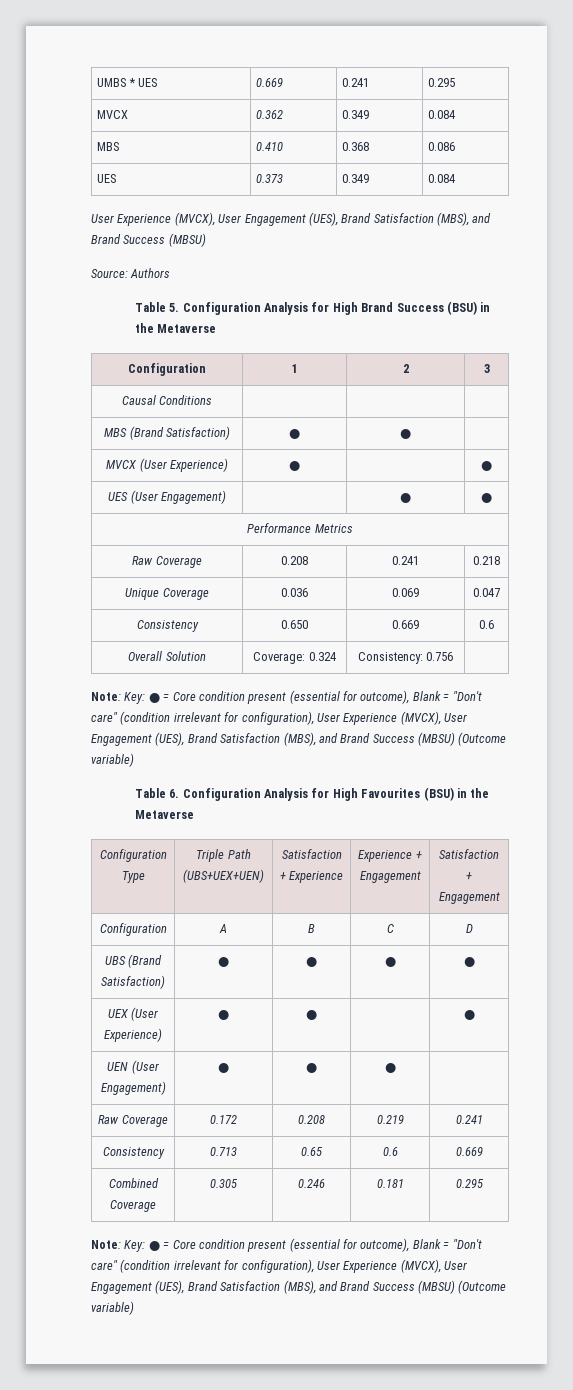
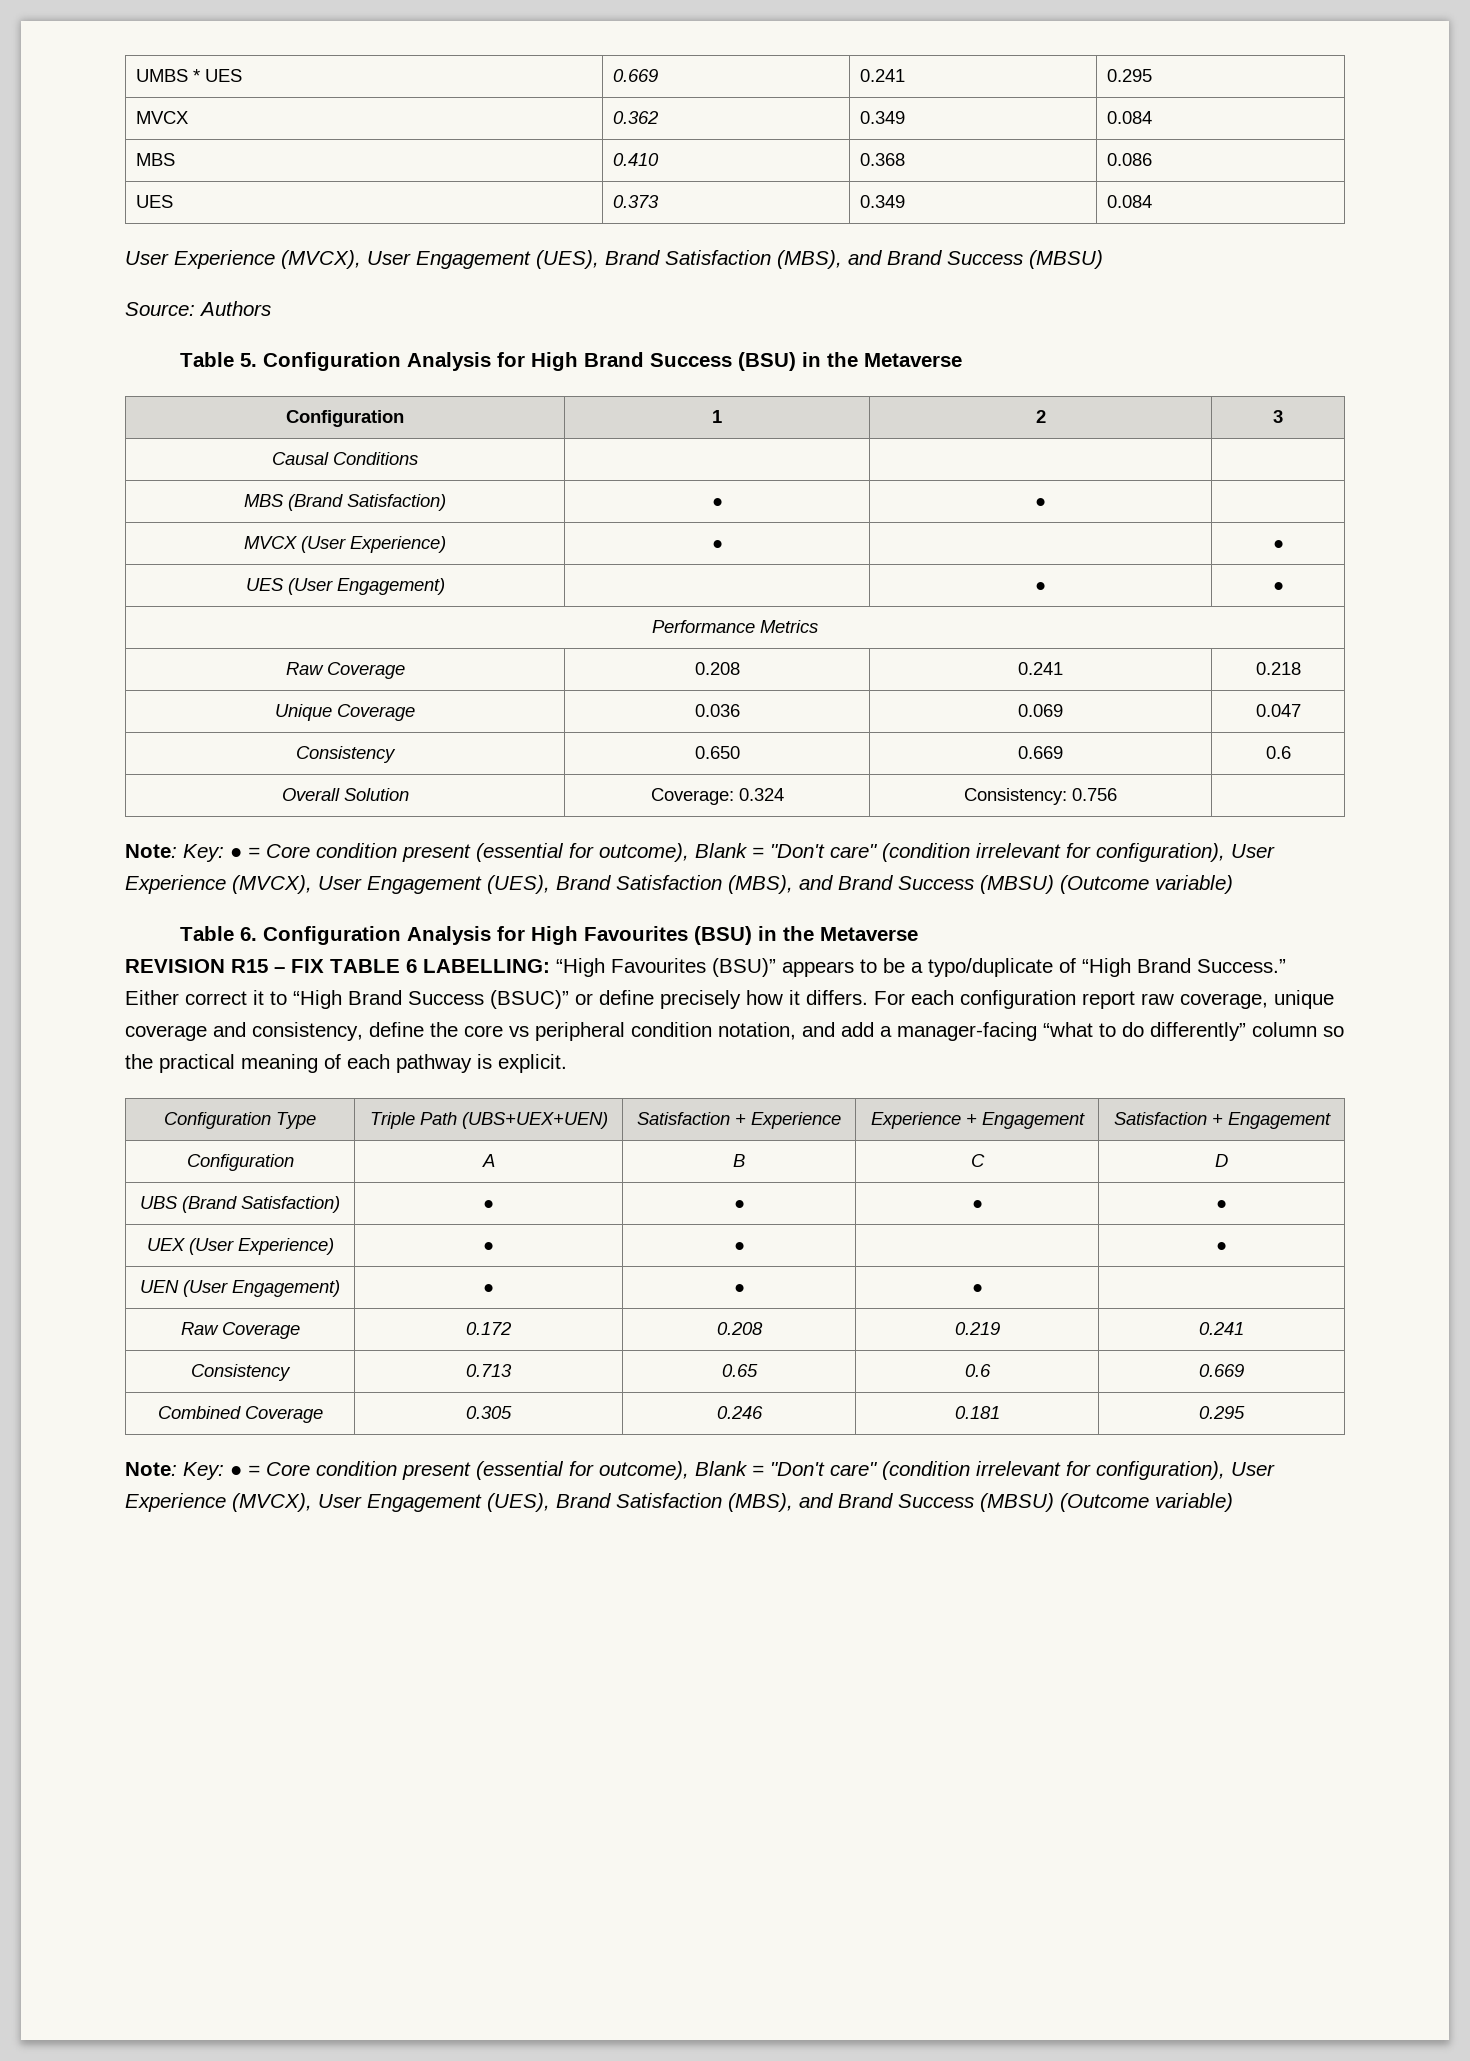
(194, 814) none -> [125,958,1286,977] [125,990,1334,1009] [125,1022,1344,1041] [125,1054,567,1073] // REVISION R15 – FIX TABLE 6 LABELLING: “High Favourites (BSU)” appears to be a typo/duplicate of “High Brand Success.” Either correct it to “High Brand Success (BSUC)” or define precisely how it differs. For each configuration report raw coverage, unique coverage and consistency, define the core vs peripheral condition notation, and add a manager-facing “what to do differently” column so the practical meaning of each pathway is explicit.

